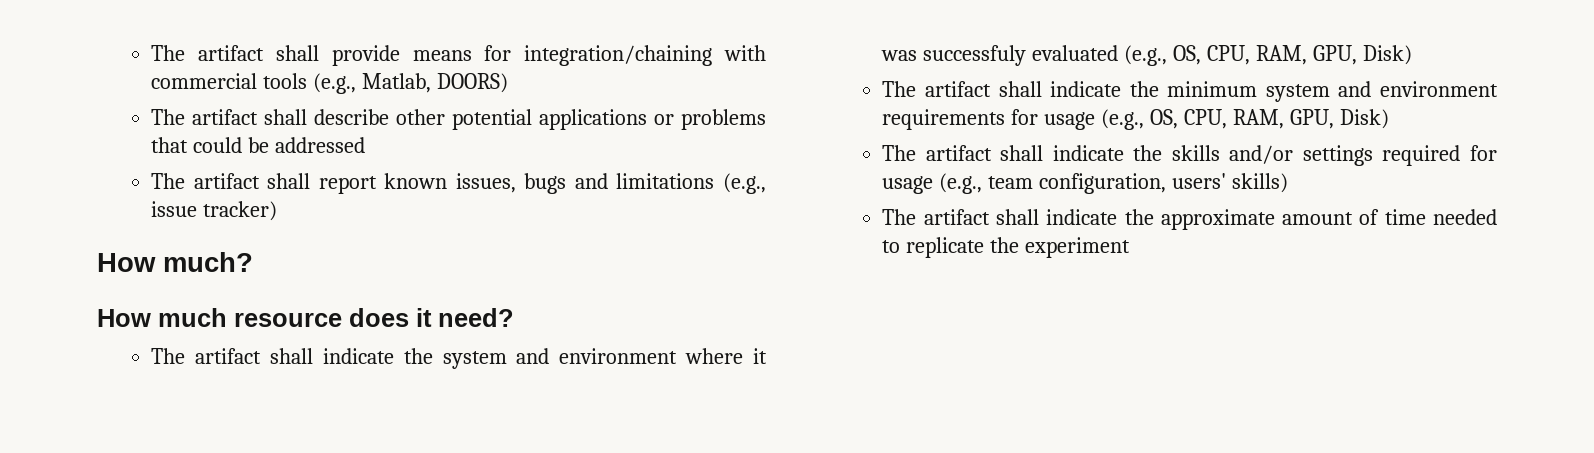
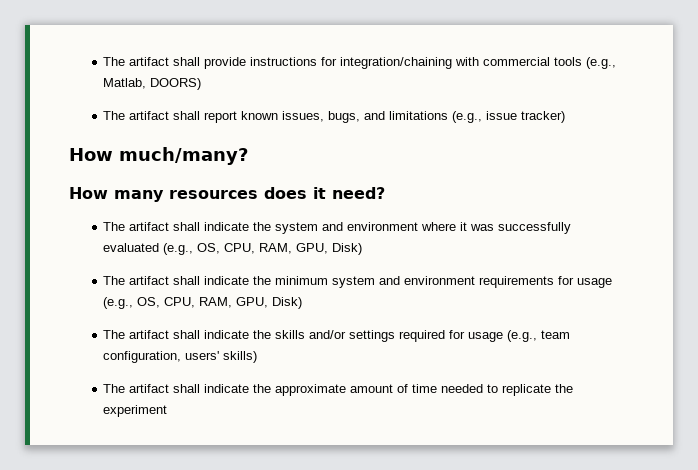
[412,50,472,61] means -> [250,57,318,66] instructions
[151,109,767,130] [151,137,366,153] // The artifact shall describe other potential applications or problems that could be addressed -> (202, 84) none
[524,173,567,194] bugs -> [328,111,361,123] bugs,
[163,252,253,272] [97,308,342,327] much? // How much resource -> [119,147,248,165] [69,187,258,202] much/many? // How many resources
[923,45,1027,66] successfuly -> [498,222,572,234] successfully

